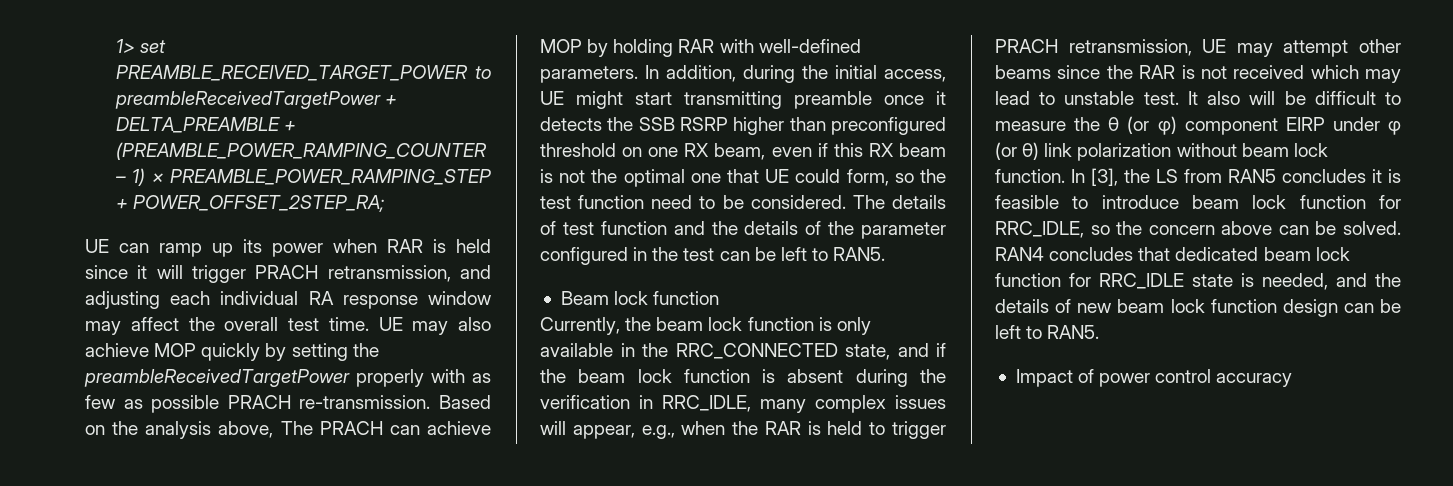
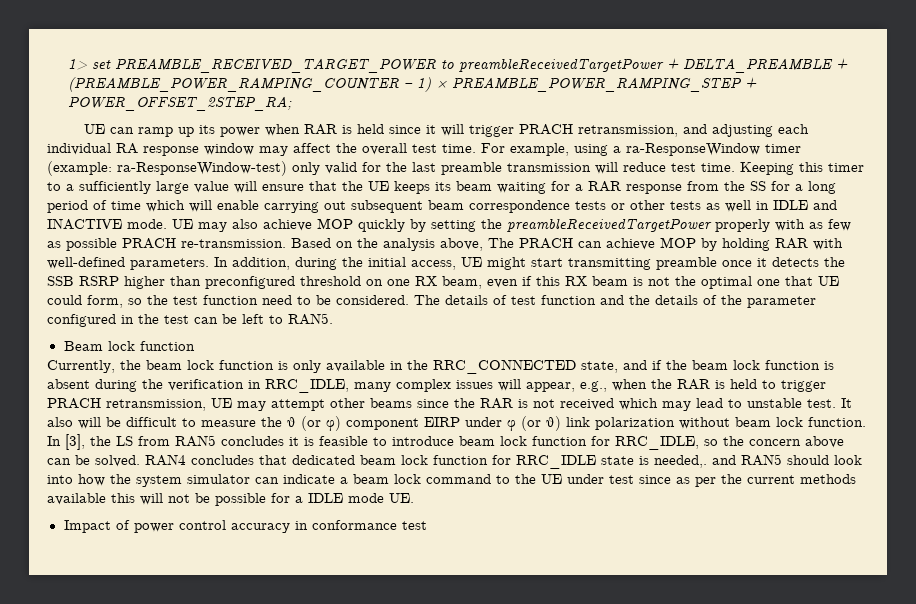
(369, 324) none -> [481,143,801,156] [47,161,864,176] [47,181,836,194] [47,200,837,213] [47,218,167,230] For example, using a ra-ResponseWindow timer (example: ra-ResponseWindow-test) only valid for the last preamble transmission will reduce test time. Keeping this timer to a sufficiently large value will ensure that the UE keeps its beam waiting for a RAR response from the SS for a long period of time which will enable carrying out subsequent beam correspondence tests or other tests as well in IDLE and INACTIVE mode.
[1262,273,1401,290] [995,299,1401,317] [995,325,1100,339] needed, and the details of new beam lock function design can be left to RAN5. -> [654,454,862,468] [47,474,856,487] [47,493,414,506] needed,. and RAN5 should look into how the system simulator can indicate a beam lock command to the UE under test since as per the current methods available this will not be possible for a IDLE mode UE.
(1293, 380) none -> [294,520,427,530] in conformance test

